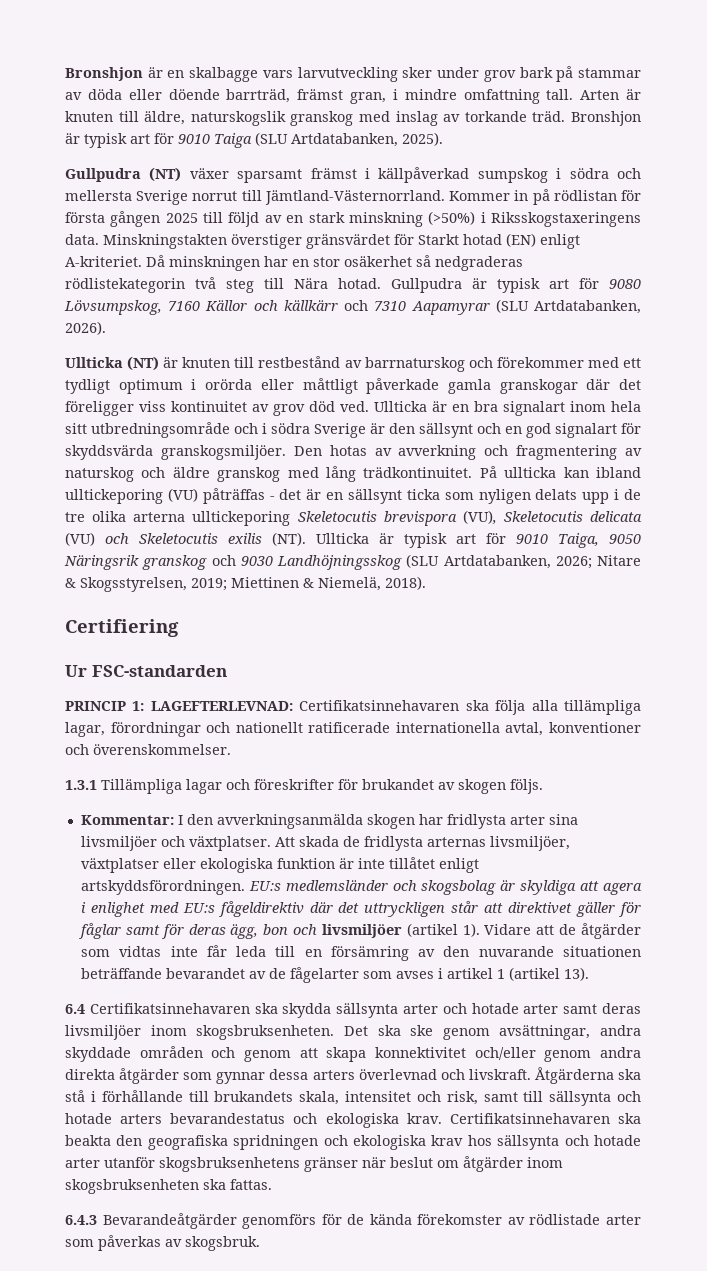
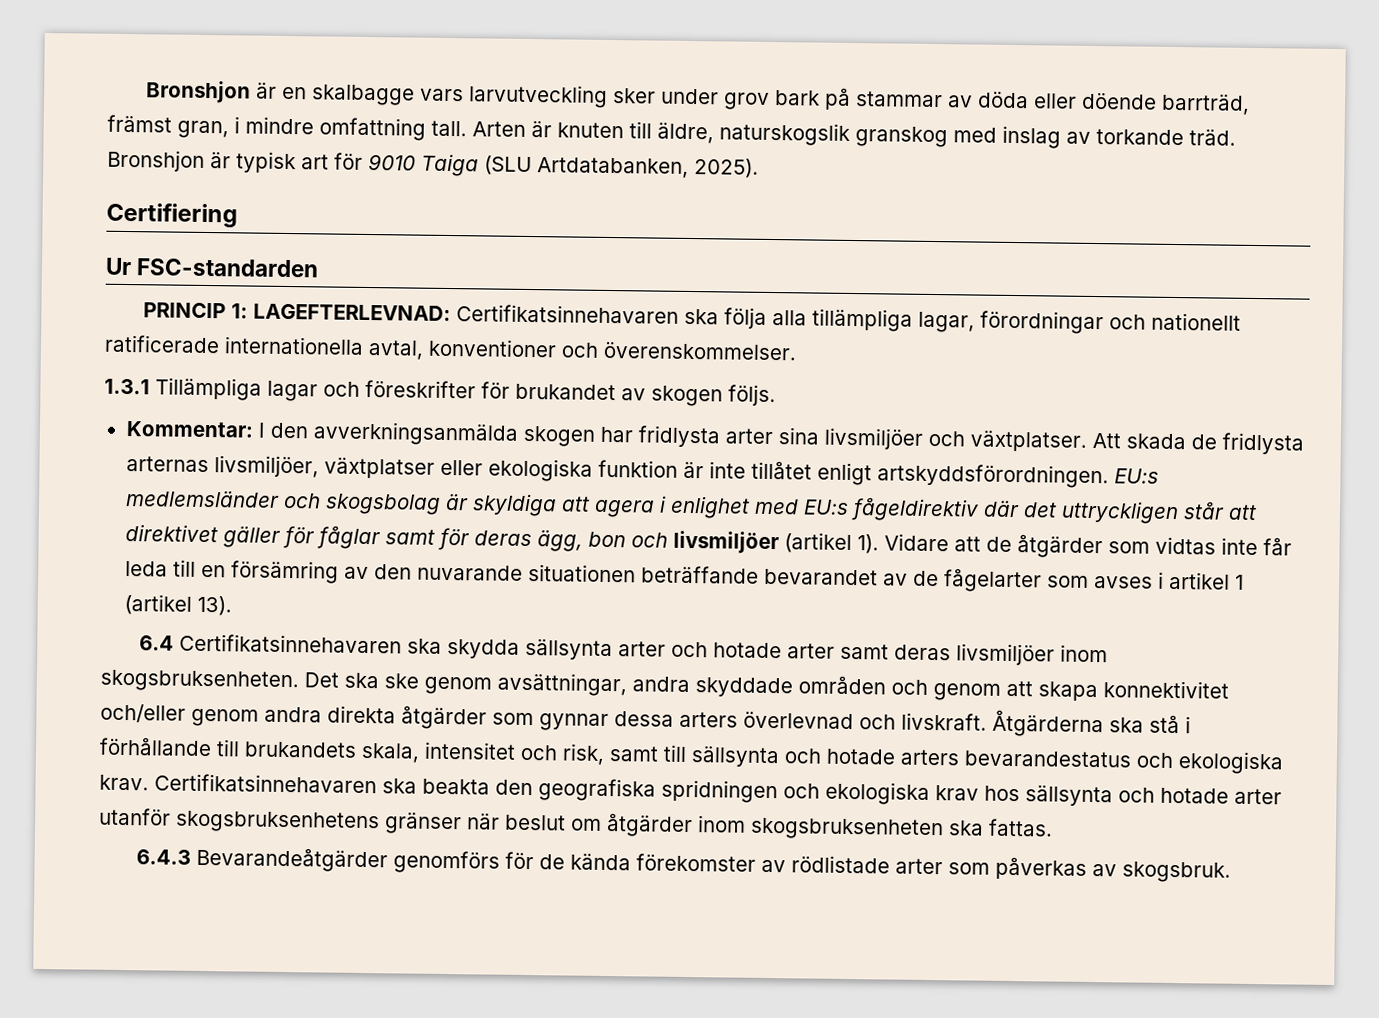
[65,167,641,183] [65,189,641,205] [65,211,642,227] [65,233,580,249] [65,255,523,271] [65,277,641,293] [64,299,641,315] [65,321,106,335] [65,356,641,372] [65,378,641,394] [65,401,641,416] [65,422,641,438] [65,445,642,460] [65,466,641,482] [65,488,641,504] [65,510,642,526] [65,532,641,548] [64,554,641,570] [65,576,426,592] // Gullpudra (NT) växer sparsamt främst i källpåverkad sumpskog i södra och mellersta Sverige norrut till Jämtland-Västernorrland. Kommer in på rödlistan för första gången 2025 till följd av en stark minskning (>50%) i Riksskogstaxeringens data. Minskningstakten överstiger gränsvärdet för Starkt hotad (EN) enligt A-kriteriet. Då minskningen har en stor osäkerhet så nedgraderas rödlistekategorin två steg till Nära hotad. Gullpudra är typisk art för 9080 Lövsumpskog, 7160 Källor och källkärr och 7310 Aapamyrar (SLU Artdatabanken, 2026). // Ullticka (NT) är knuten till restbestånd av barrnaturskog och förekommer med ett tydligt optimum i orörda eller måttligt påverkade gamla granskogar där det föreligger viss kontinuitet av grov död ved. Ullticka är en bra signalart inom hela sitt utbredningsområde och i södra Sverige är den sällsynt och en god signalart för skyddsvärda granskogsmiljöer. Den hotas av avverkning och fragmentering av naturskog och äldre granskog med lång trädkontinuitet. På ullticka kan ibland ulltickeporing (VU) påträffas - det är en sällsynt ticka som nyligen delats upp i de tre olika arterna ulltickeporing Skeletocutis brevispora (VU), Skeletocutis delicata (VU) och Skeletocutis exilis (NT). Ullticka är typisk art för 9010 Taiga, 9050 Näringsrik granskog och 9030 Landhöjningsskog (SLU Artdatabanken, 2026; Nitare & Skogsstyrelsen, 2019; Miettinen & Niemelä, 2018). -> (759, 168) none

